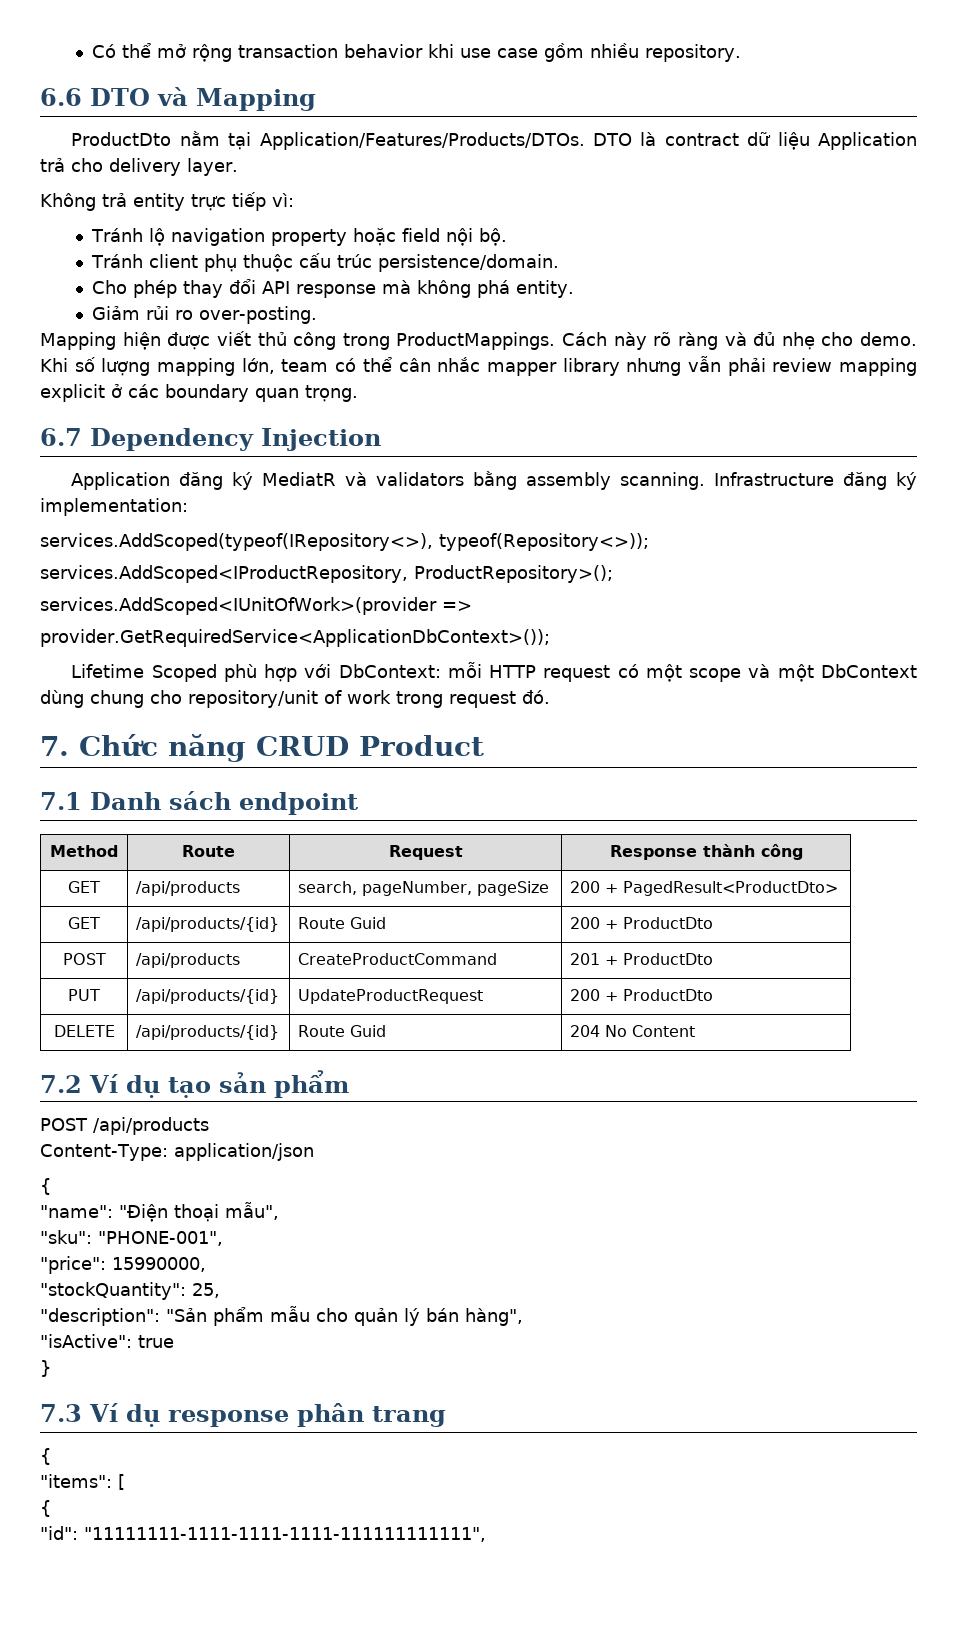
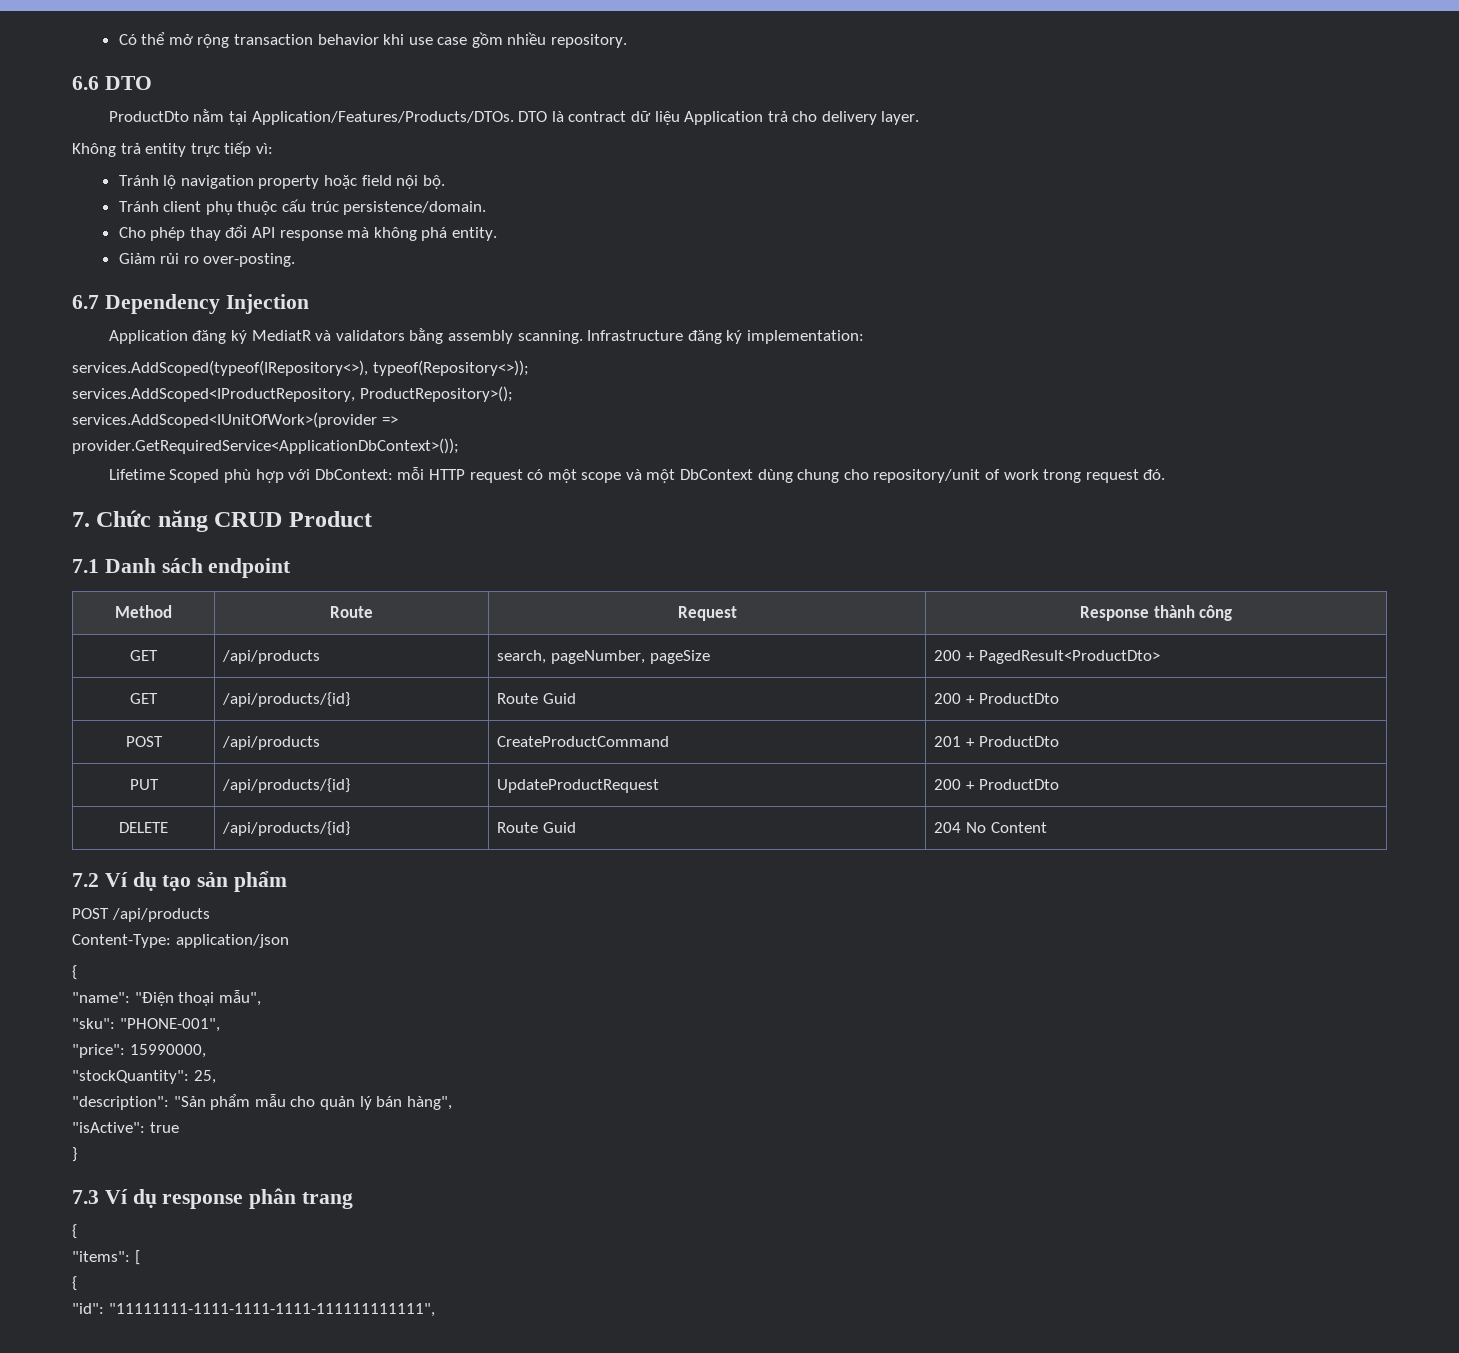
[157,87,316,111] và Mapping -> (152, 83) none
[40,331,917,350] [40,356,917,376] [40,384,358,402] // Mapping hiện được viết thủ công trong ProductMappings. Cách này rõ ràng và đủ nhẹ cho demo. Khi số lượng mapping lớn, team có thể cân nhắc mapper library nhưng vẫn phải review mapping explicit ở các boundary quan trọng. -> (296, 260) none

